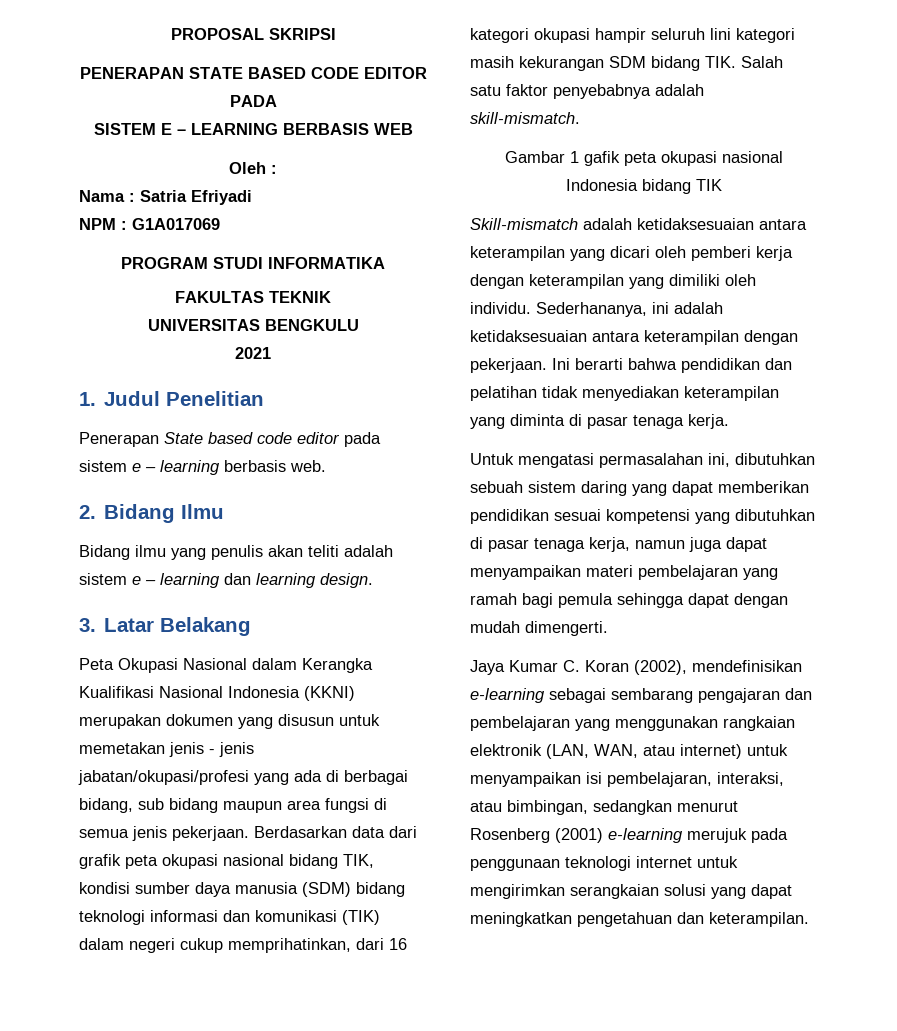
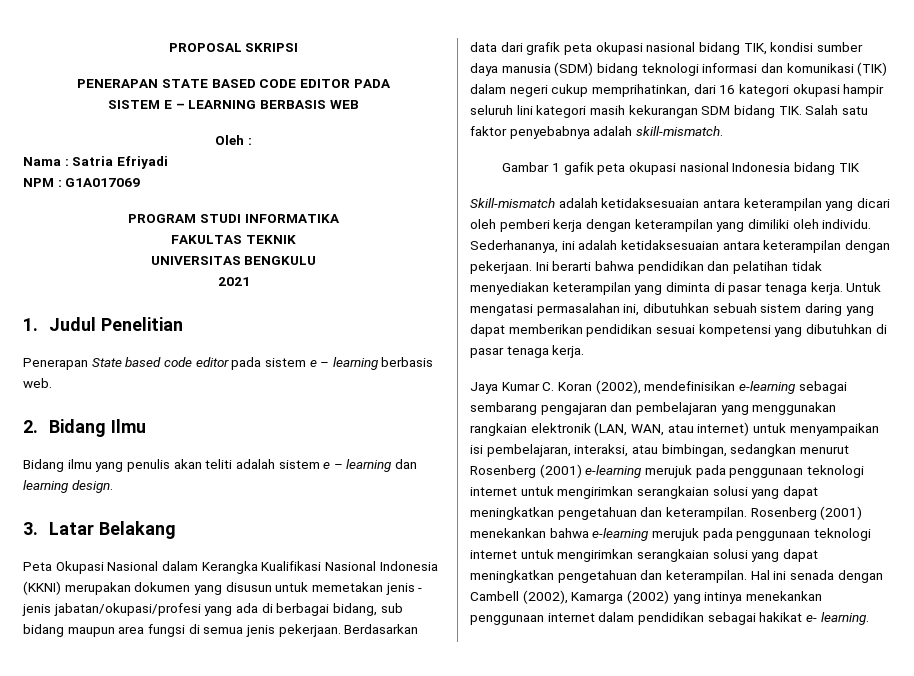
(729, 421) // -> (843, 288) none
[589,537,767,552] [470,565,778,580] [470,593,788,608] [470,621,608,636] kerja, namun juga dapat menyampaikan materi pembelajaran yang ramah bagi pemula sehingga dapat dengan mudah dimengerti. -> [552,345,585,358] kerja.
(809, 919) none -> [750,506,863,520] [470,528,871,541] [470,549,818,562] [470,570,883,583] [470,590,822,604] [470,612,869,625] Rosenberg (2001) menekankan bahwa e-learning merujuk pada penggunaan teknologi internet untuk mengirimkan serangkaian solusi yang dapat meningkatkan pengetahuan dan keterampilan. Hal ini senada dengan Cambell (2002), Kamarga (2002) yang intinya menekankan penggunaan internet dalam pendidikan sebagai hakikat e- learning.

